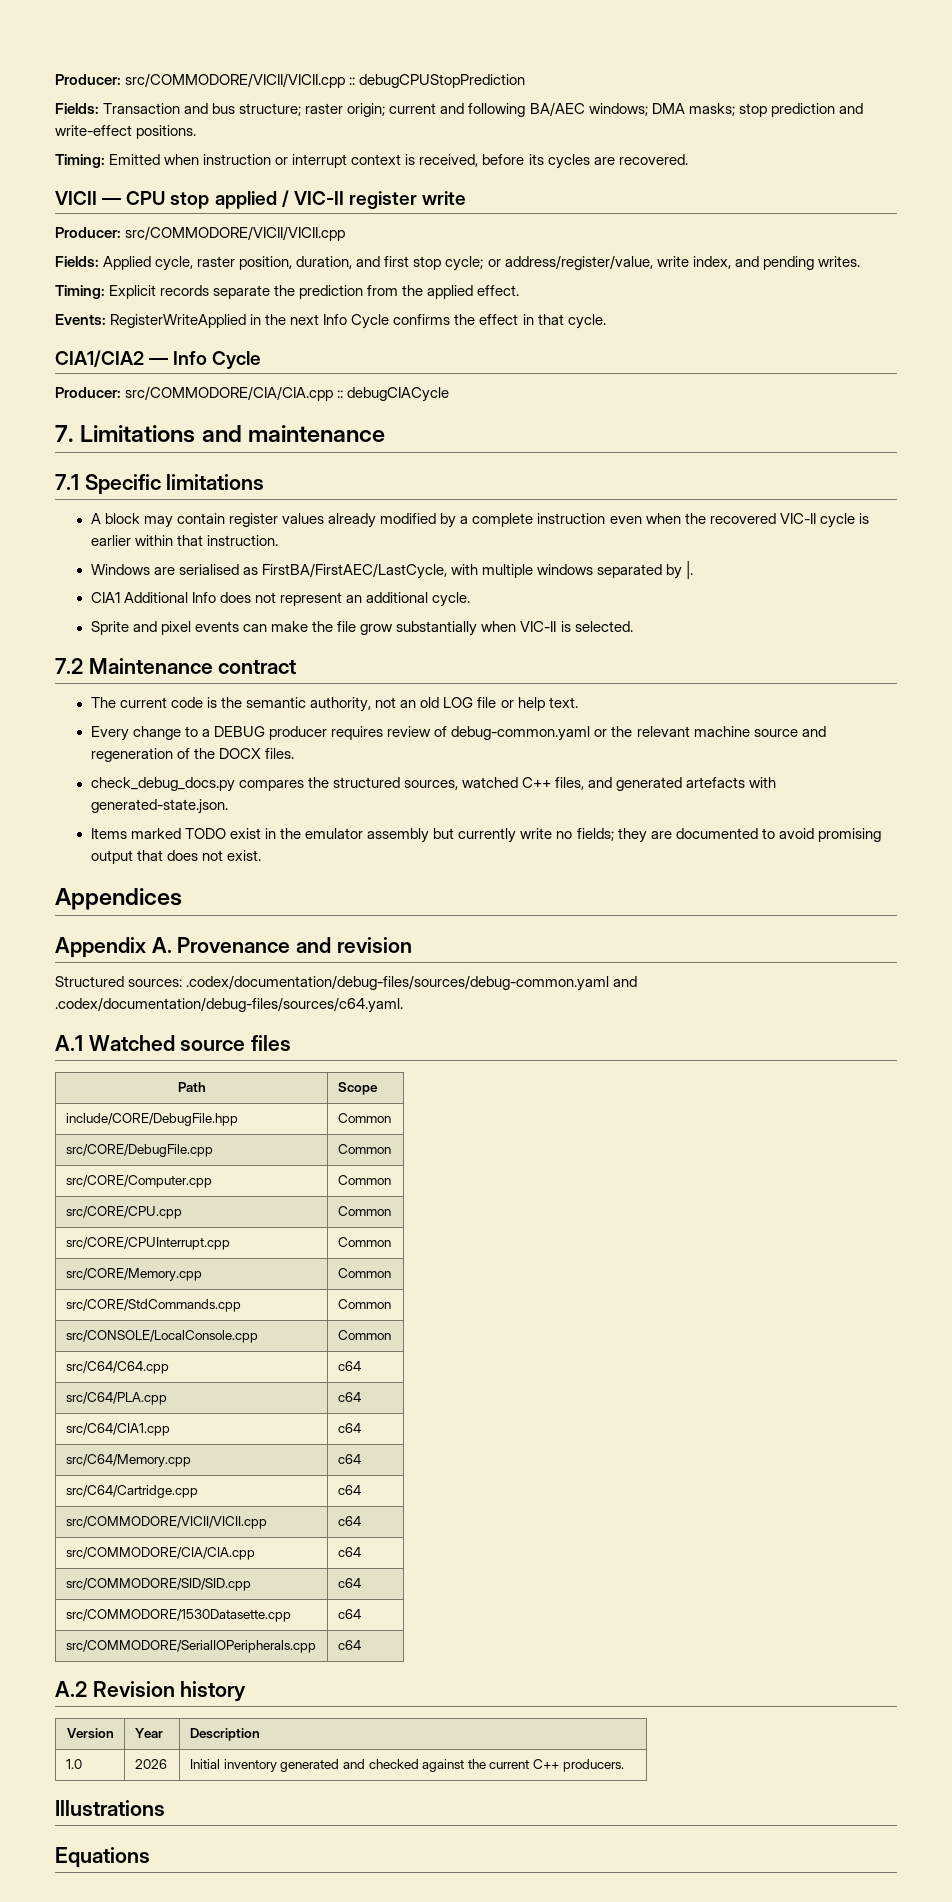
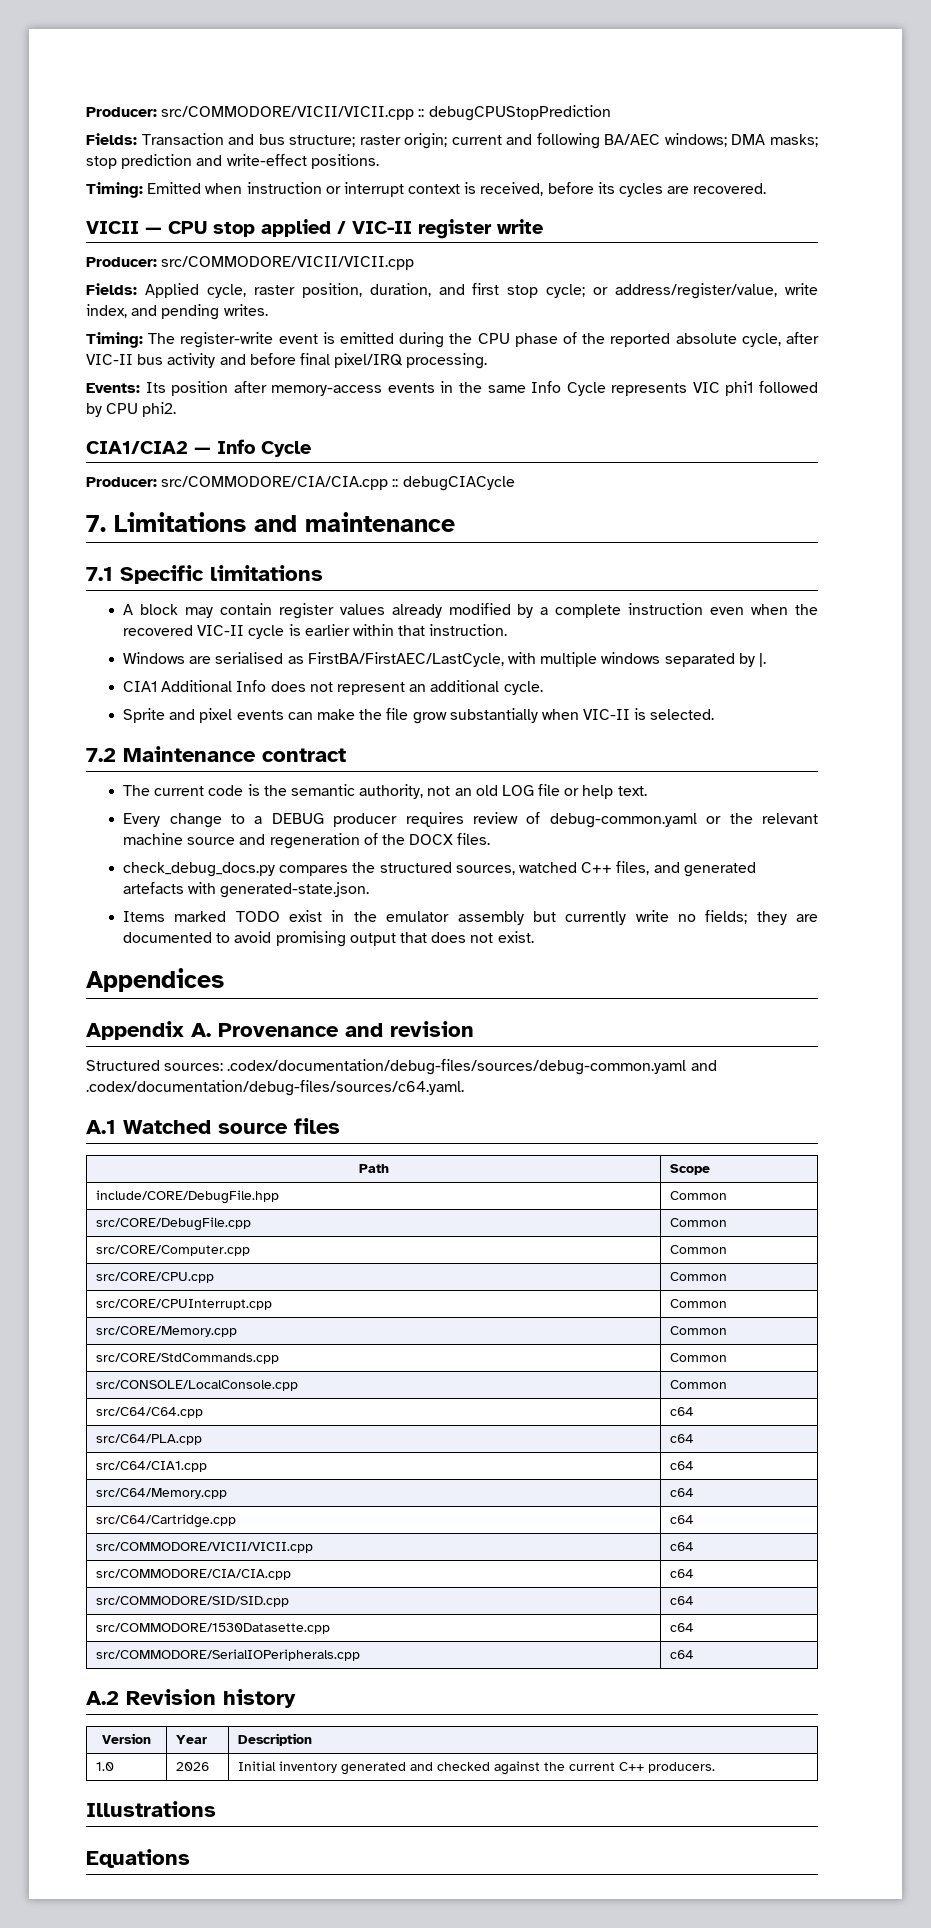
[109,285,520,299] [55,314,606,329] Explicit records separate the prediction from the applied effect. // Events: RegisterWriteApplied in the next Info Cycle confirms the effect in that cycle. -> [148,332,819,348] [86,353,488,369] [86,381,818,396] [86,402,177,417] The register-write event is emitted during the CPU phase of the reported absolute cycle, after VIC-II bus activity and before final pixel/IRQ processing. // Events: Its position after memory-access events in the same Info Cycle represents VIC phi1 followed by CPU phi2.

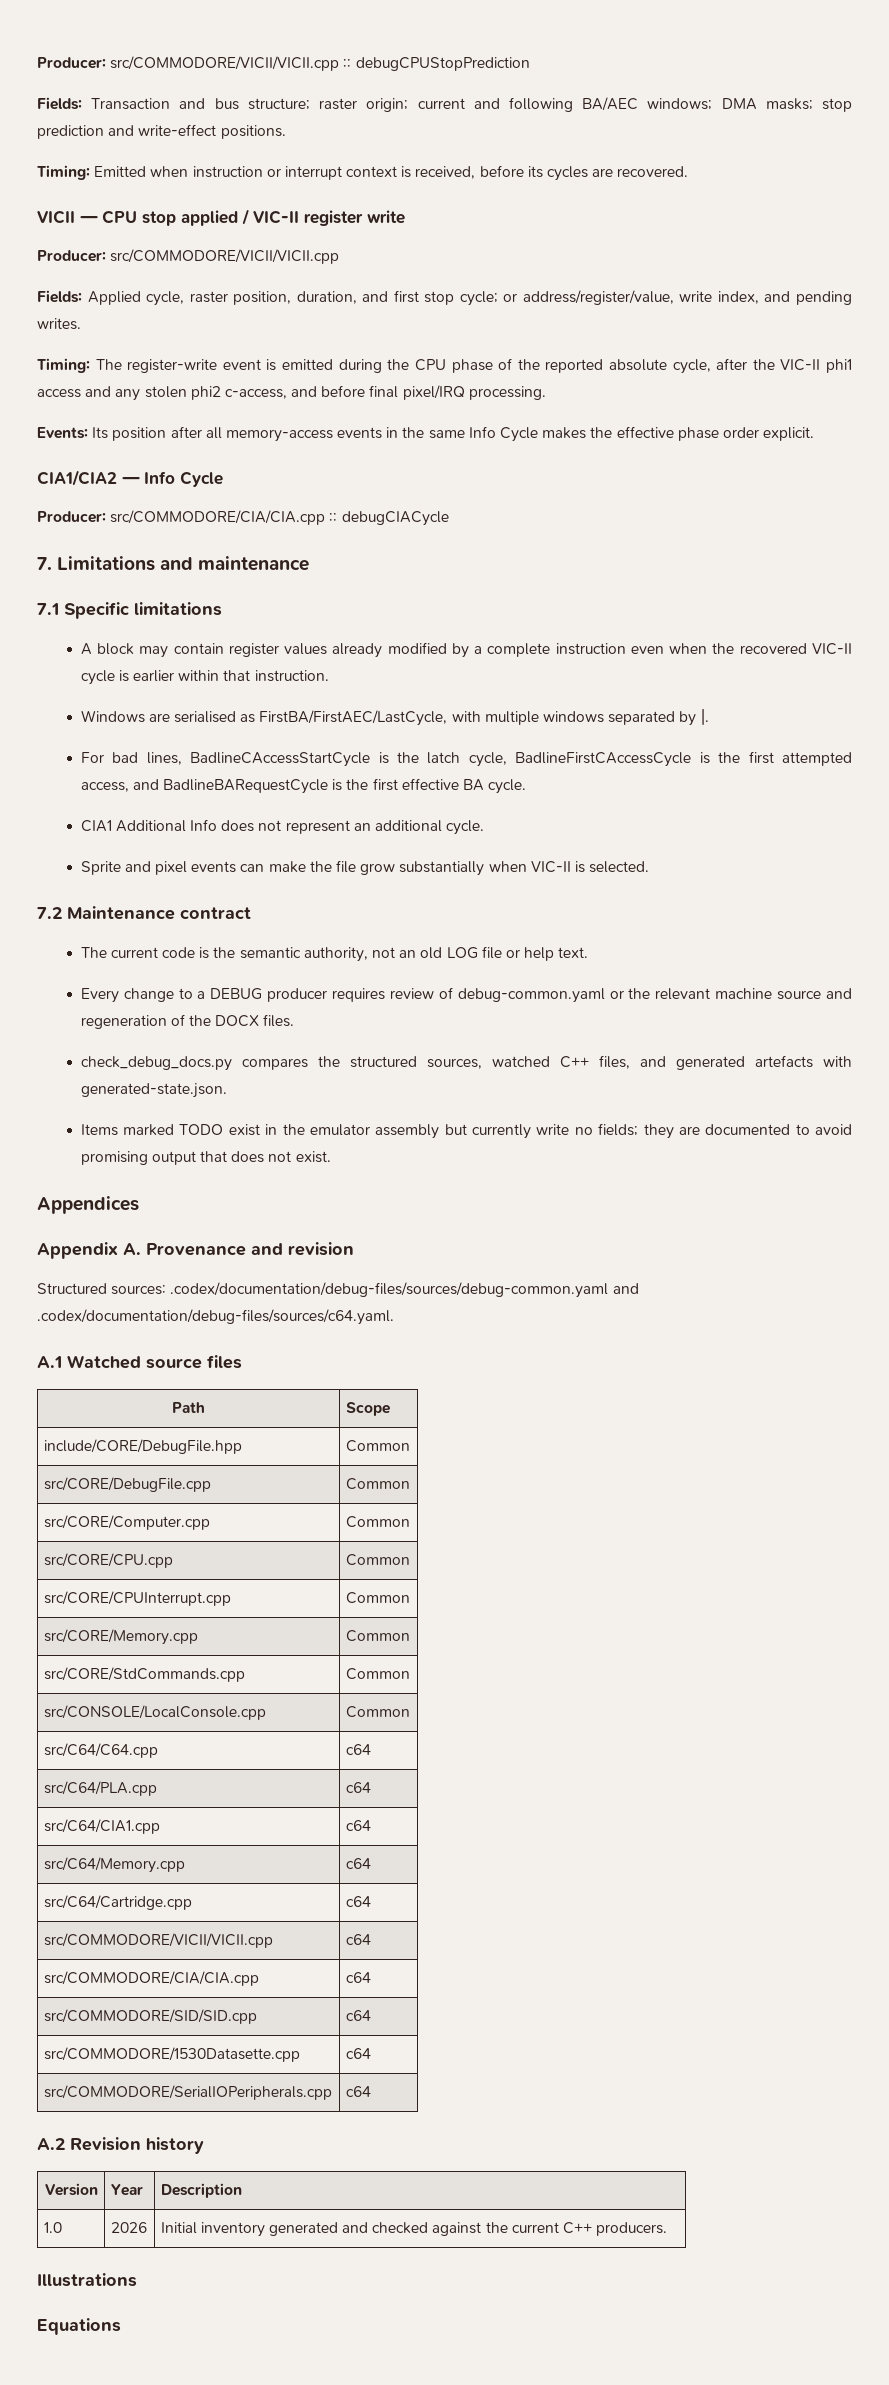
[86,353,216,368] VIC-II bus activity -> [752,359,852,373] [37,386,287,401] the VIC-II phi1 access and any stolen phi2 c-access,
(267, 387) none -> [205,427,222,439] all
[611,381,818,396] [86,402,177,417] represents VIC phi1 followed by CPU phi2. -> [542,426,815,441] makes the effective phase order explicit.
(766, 660) none -> [80,751,852,767] [80,778,527,794] // For bad lines, BadlineCAccessStartCycle is the latch cycle, BadlineFirstCAccessCycle is the first attempted access, and BadlineBARequestCycle is the first effective BA cycle.

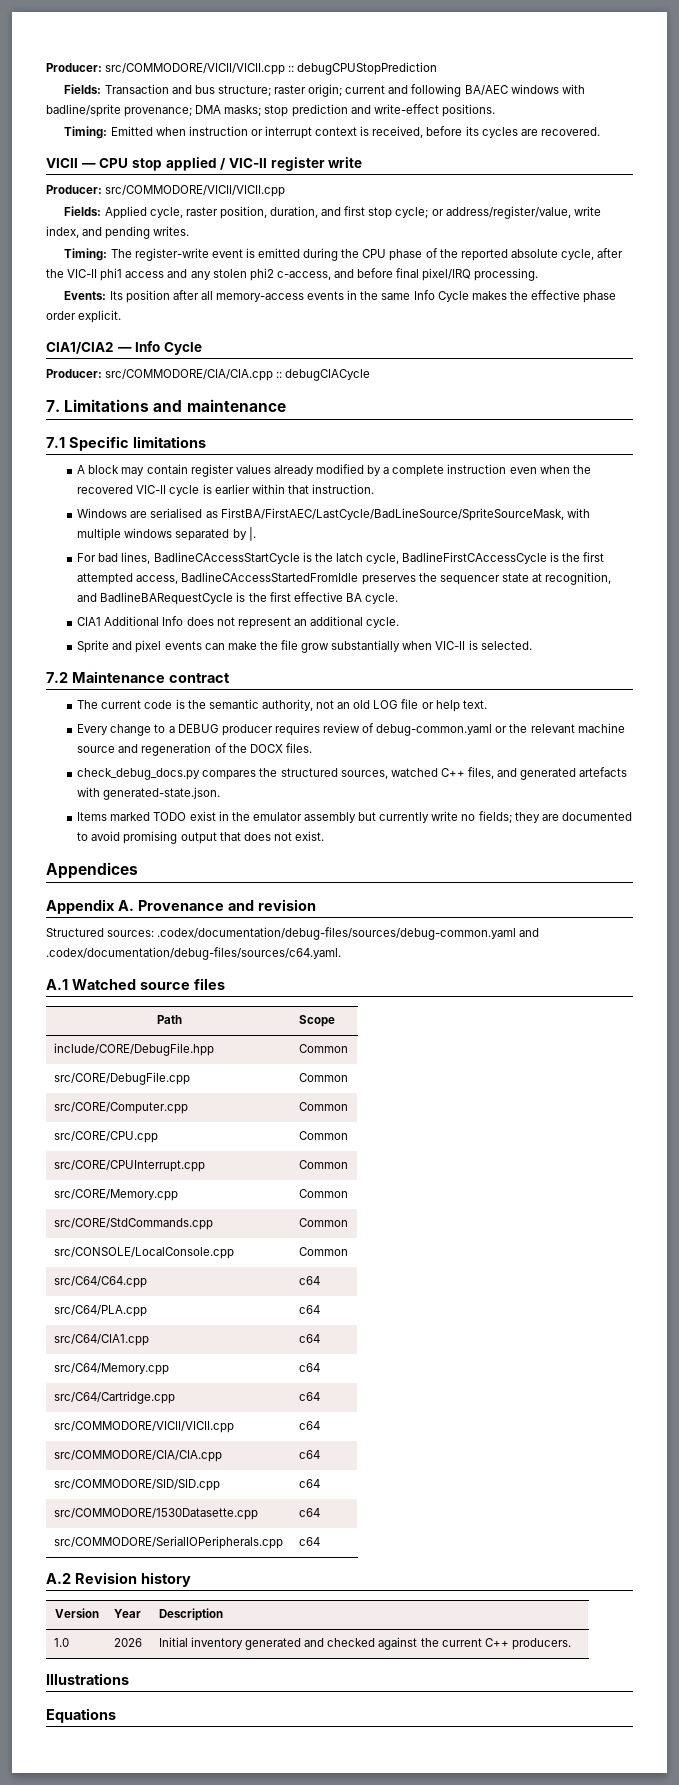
[647,98,713,110] windows; -> [510,84,585,94] [46,104,193,117] windows with badline/sprite provenance;
[259,710,448,726] FirstBA/FirstAEC/LastCycle, -> [220,508,564,521] FirstBA/FirstAEC/LastCycle/BadLineSource/SpriteSourceMask,
(129, 787) none -> [181,572,612,585] BadlineCAccessStartedFromIdle preserves the sequencer state at recognition,

